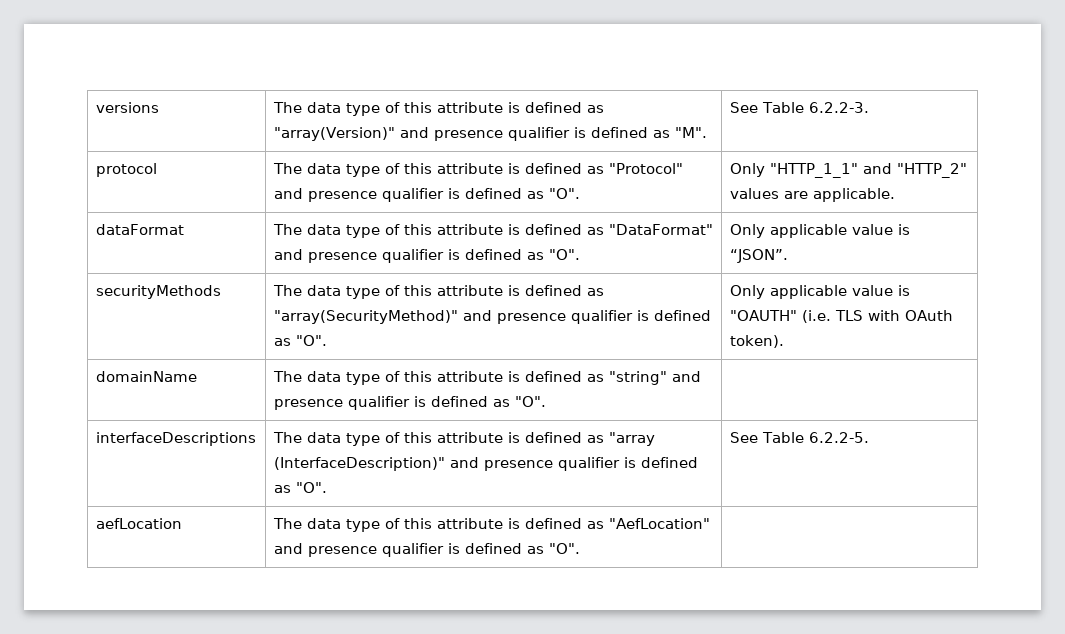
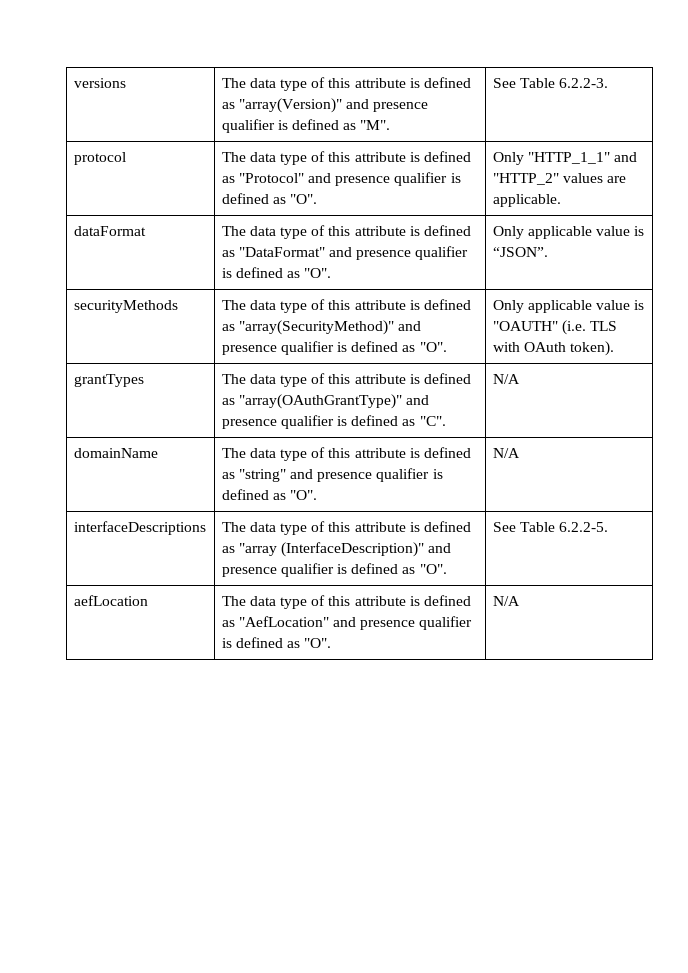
(784, 341) none -> [73,374,144,387] [221,373,471,387] [221,394,429,409] [221,415,446,429] [492,374,520,384] // grantTypes | The data type of this attribute is defined as "array(OAuthGrantType)" and presence qualifier is defined as "C". | N/A
(546, 401) none -> [492,448,520,458] N/A
(580, 548) none -> [492,596,520,606] N/A

